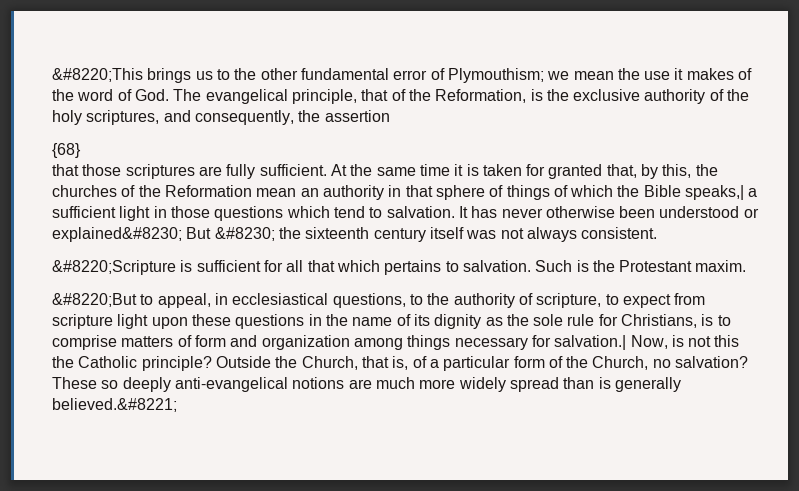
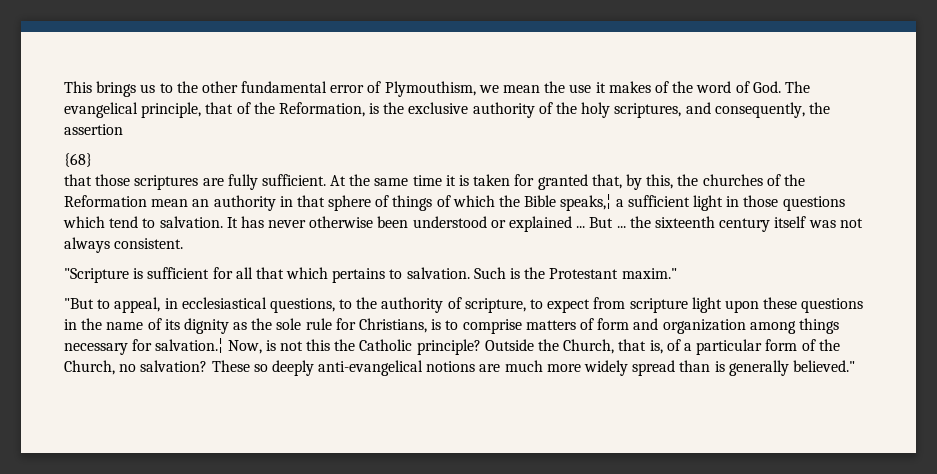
[52,68,143,82] &#8220;This -> [64,81,92,93] This
[447,68,544,83] Plymouthism; -> [384,81,476,97] Plymouthism,
[685,185,745,200] speaks,| -> [560,194,612,211] speaks,¦
[52,227,275,242] explained&#8230; But &#8230; -> [509,216,626,232] explained ... But ...
[52,260,176,275] &#8220;Scripture -> [64,268,129,283] "Scripture
[695,260,747,272] [52,293,137,307] maxim. // &#8220;But -> [621,268,677,279] [64,298,94,309] maxim." // "But
[554,335,627,350] salvation.| -> [155,338,224,353] salvation.¦
[52,398,177,412] believed.&#8221; -> [792,360,855,372] believed."

